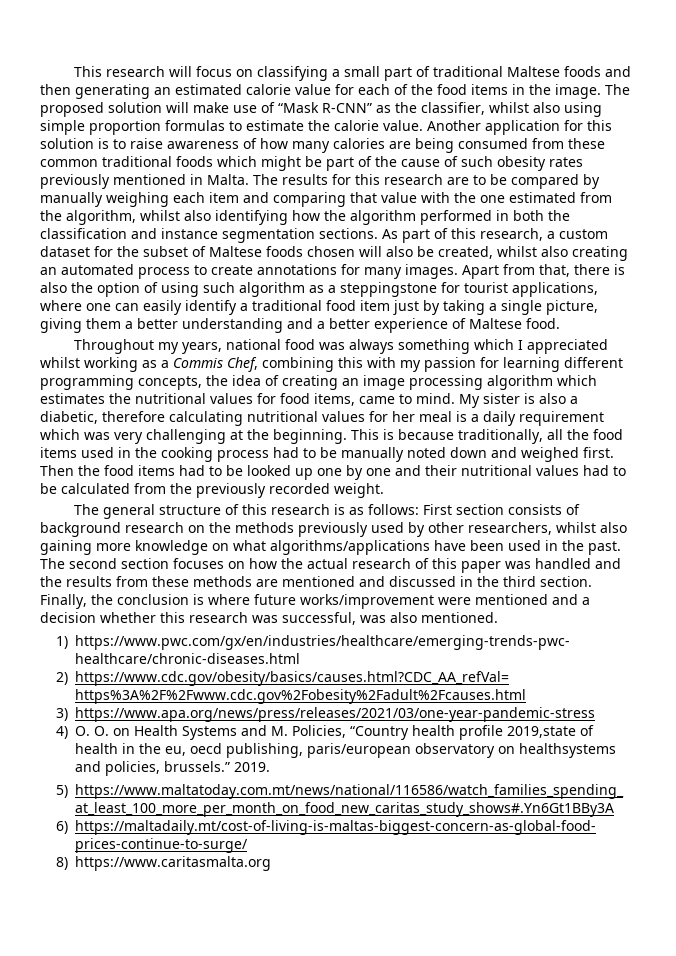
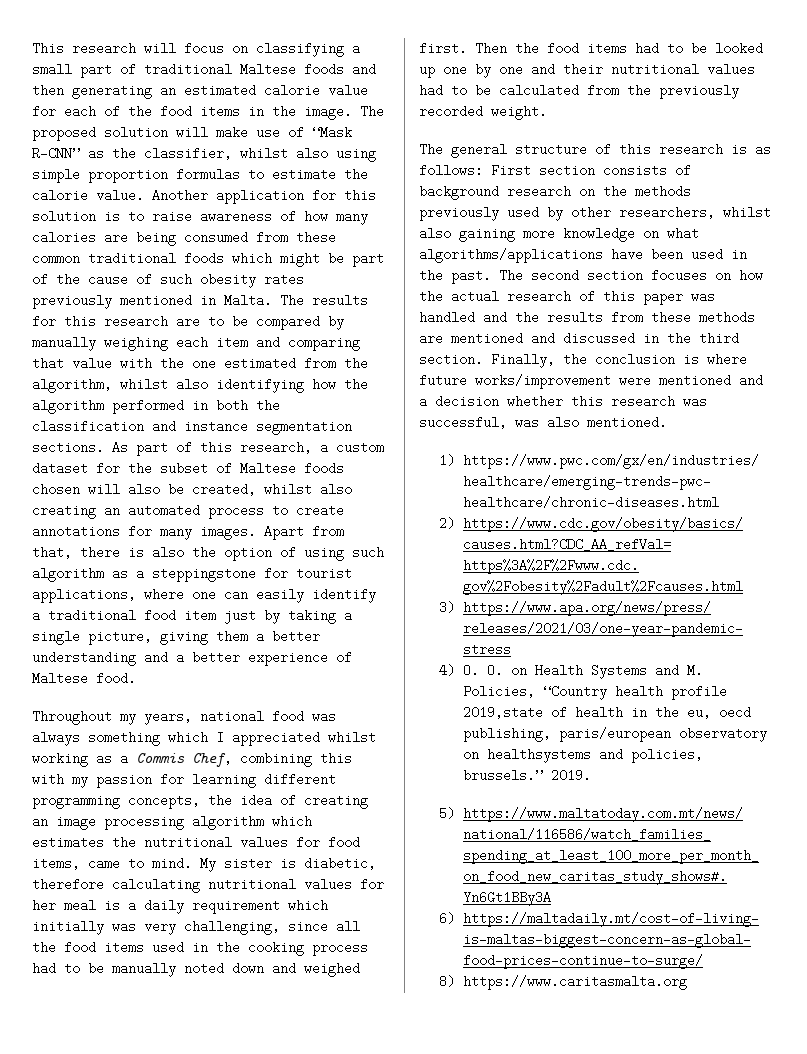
[539,393,578,404] also a -> (296, 863) none
(80, 434) none -> [32,920,104,935] initially
[146,429,543,444] challenging at the beginning. This is because traditionally, -> [184,920,328,935] challenging, since

